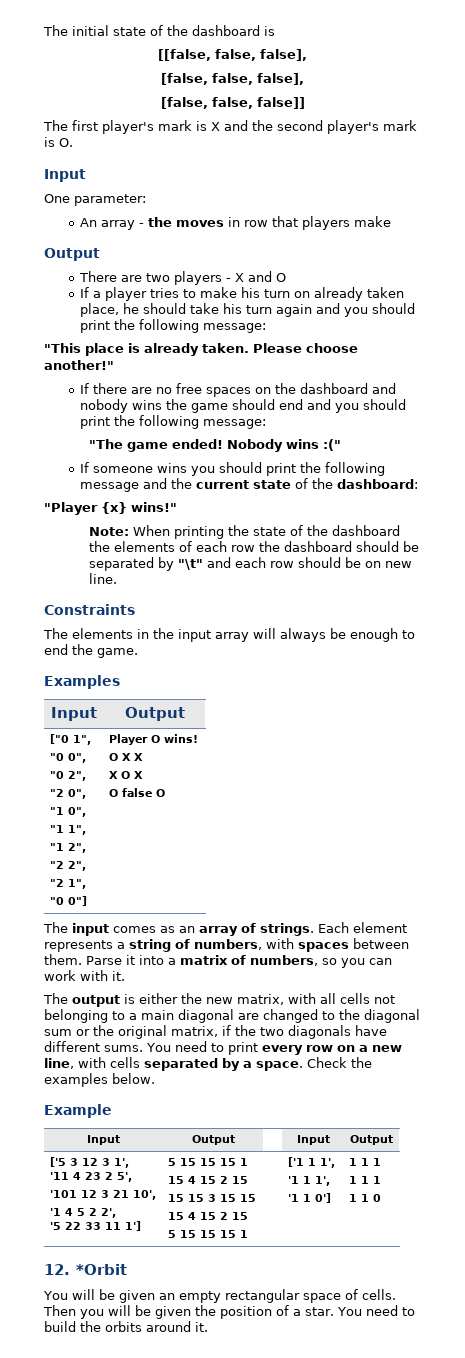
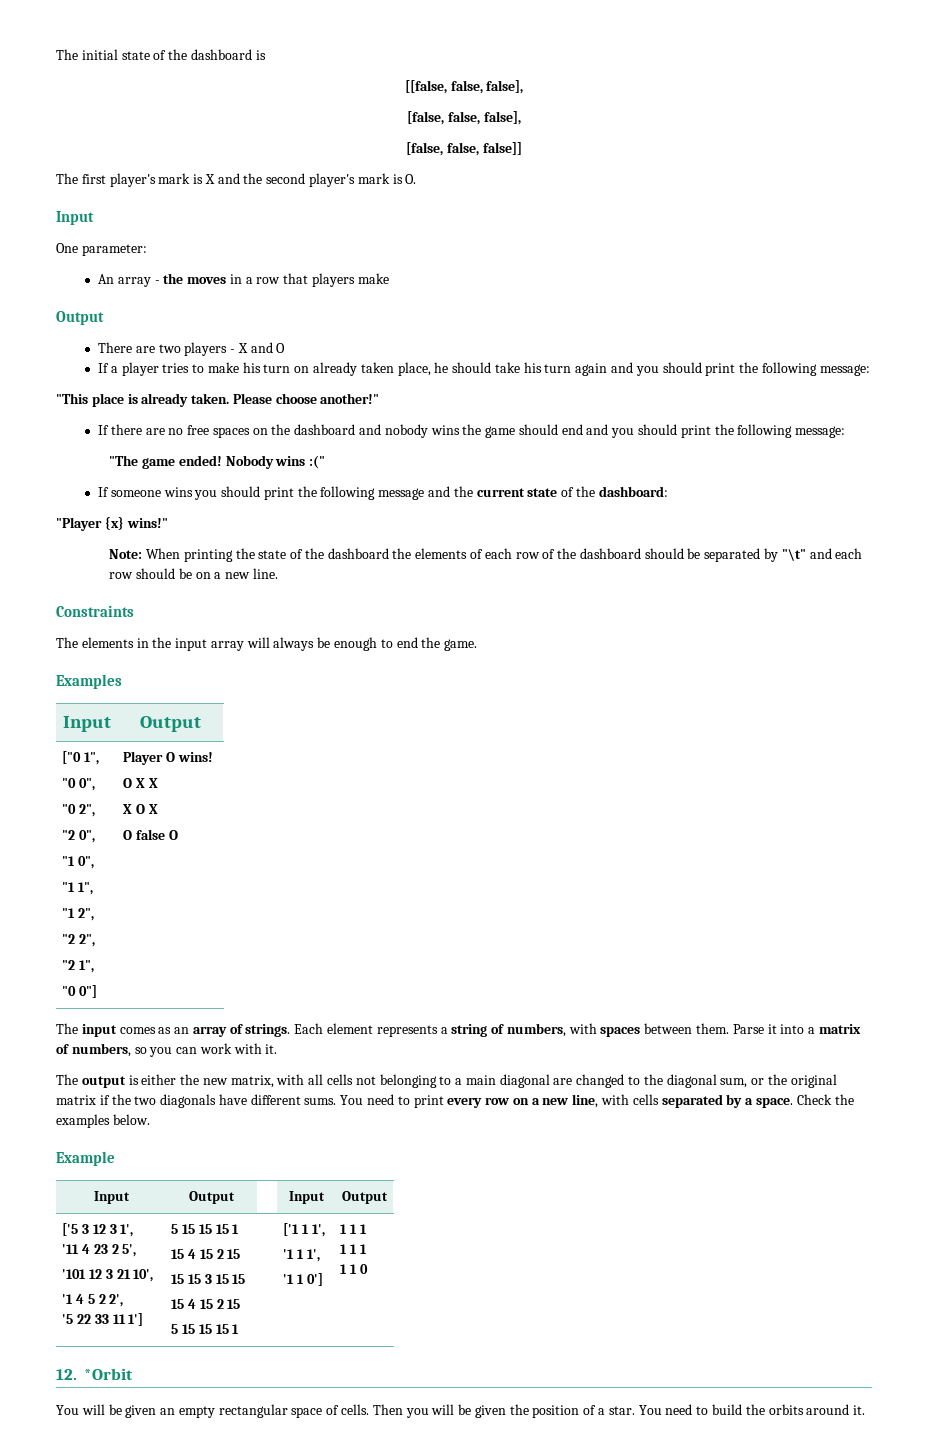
(241, 222) none -> [245,277,253,284] a
(256, 548) none -> [542,549,556,559] of
(382, 564) none -> [214,572,222,579] a
[44,1029,72,1036] sum -> [720,1078,748,1088] sum,
[171,1026,218,1037] matrix, -> [56,1095,96,1105] matrix

